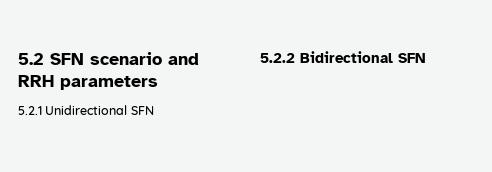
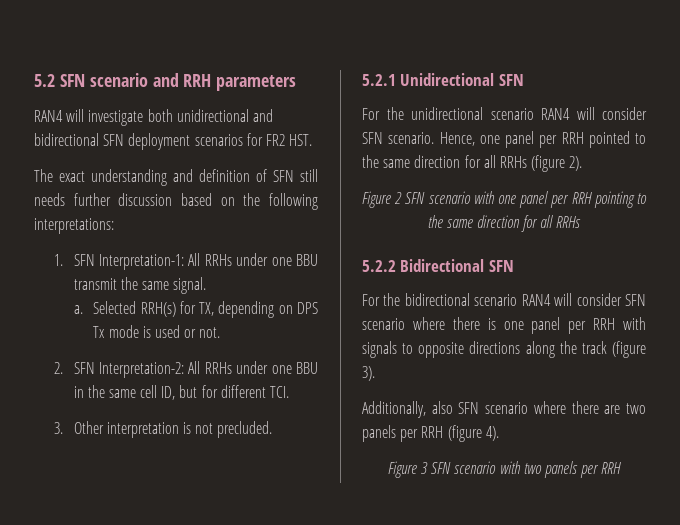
[18,105,154,115] [260,51,426,63] 5.2.1 Unidirectional SFN // 5.2.2 Bidirectional SFN -> [34,109,273,126] [34,133,313,150] [34,169,318,186] [34,193,318,210] [34,218,114,234] [53,253,318,270] [73,277,207,294] [73,301,318,318] [93,325,221,338] [53,361,318,378] [73,385,290,400] [53,421,273,438] [362,73,524,86] [362,107,647,120] [362,131,646,148] [362,155,583,172] [362,191,647,208] [427,215,582,232] [362,259,514,272] [362,293,646,306] [362,317,646,334] [362,341,646,358] [362,366,375,381] [362,401,646,418] [362,425,499,442] [387,461,622,478] RAN4 will investigate both unidirectional and bidirectional SFN deployment scenarios for FR2 HST. // The exact understanding and definition of SFN still needs further discussion based on the following interpretations: // 1. SFN Interpretation-1: All RRHs under one BBU transmit the same signal. // a. Selected RRH(s) for TX, depending on DPS Tx mode is used or not. // 2. SFN Interpretation-2: All RRHs under one BBU in the same cell ID, but for different TCI. // 3. Other interpretation is not precluded. // 5.2.1 Unidirectional SFN // For the unidirectional scenario RAN4 will consider SFN scenario. Hence, one panel per RRH pointed to the same direction for all RRHs (figure 2). // Figure 2 SFN scenario with one panel per RRH pointing to the same direction for all RRHs // 5.2.2 Bidirectional SFN // For the bidirectional scenario RAN4 will consider SFN scenario where there is one panel per RRH with signals to opposite directions along the track (figure 3). // Additionally, also SFN scenario where there are two panels per RRH (figure 4). // Figure 3 SFN scenario with two panels per RRH

